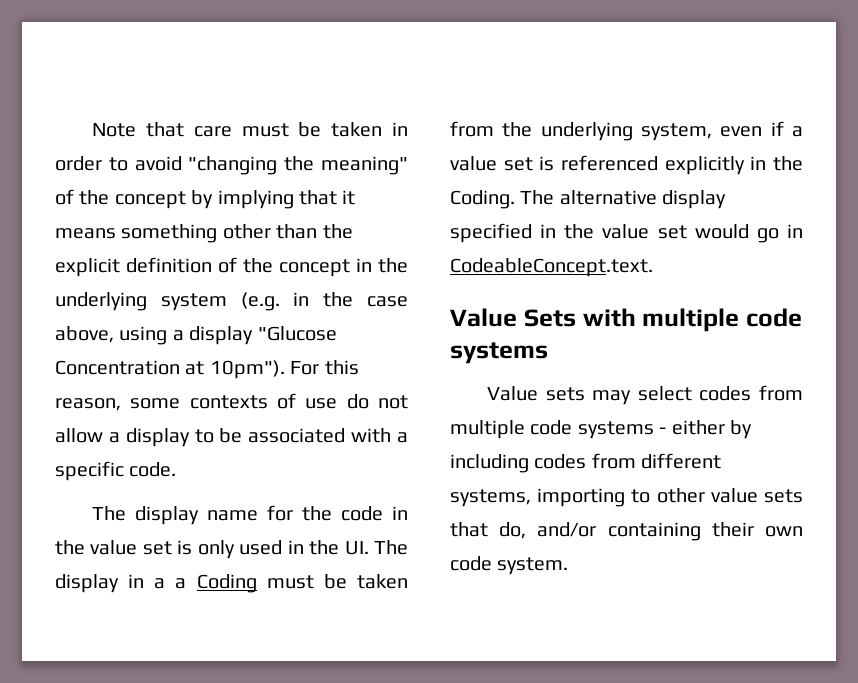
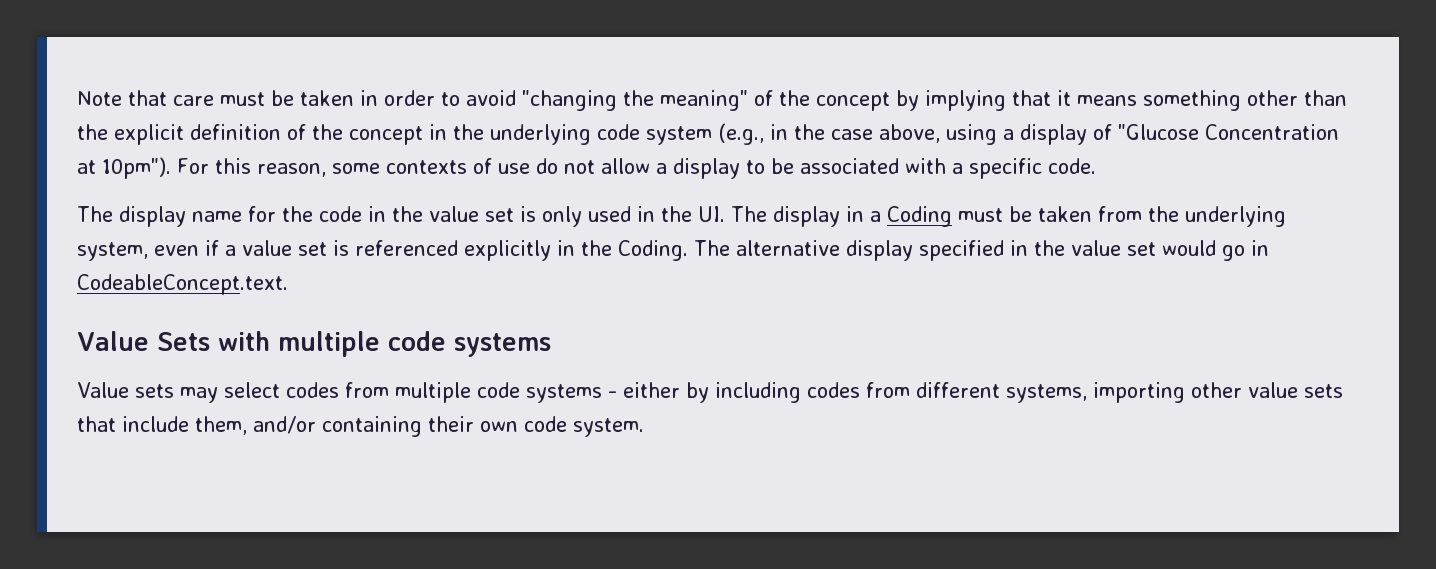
[160,292,280,311] system (e.g. -> [597,123,764,145] code system (e.g.,
(254, 335) none -> [1093,124,1112,140] of
[175,578,187,589] a -> (881, 216) none
[631,489,651,503] to -> (1185, 392) none
[499,522,527,539] do, -> [122,416,247,435] include them,

